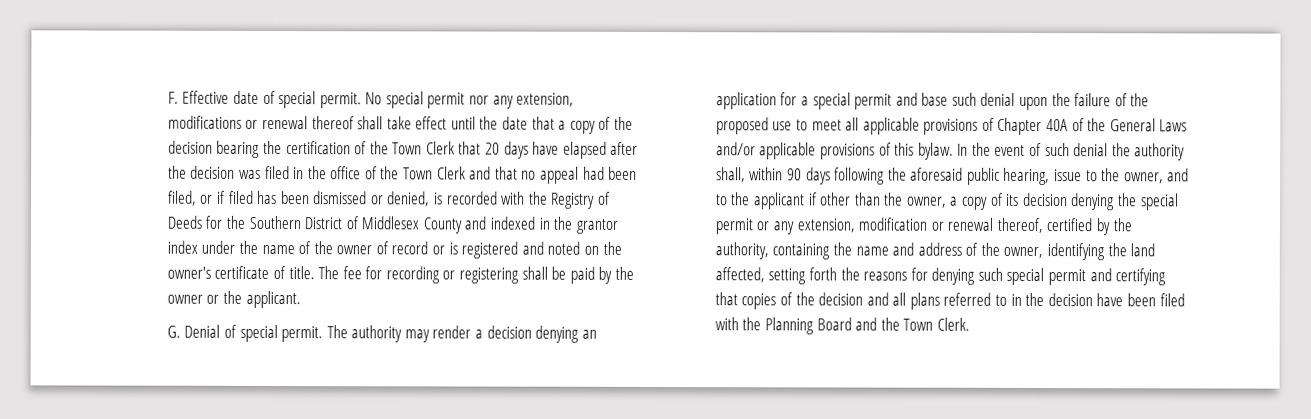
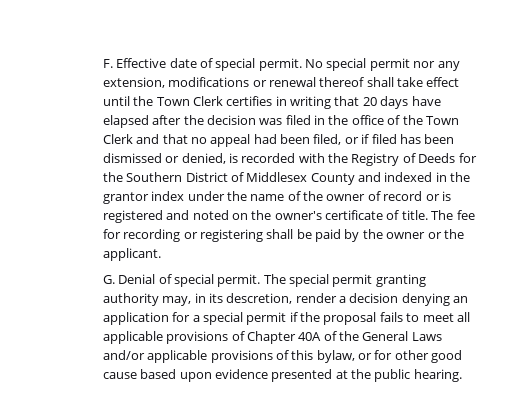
[502,116,634,134] [167,140,455,158] date that a copy of the decision bearing the certification of the Town Clerk -> [156,96,332,109] Town Clerk certifies in writing
[351,325,430,343] authority may -> [289,274,426,287] [102,293,293,306] special permit granting authority may, in its descretion,
[895,92,1150,111] [715,117,793,135] and base such denial upon the failure of the proposed use -> [289,312,403,325] if the proposal fails
[917,142,1186,161] [715,167,1190,186] [715,192,1179,211] [714,217,1132,236] [714,242,1156,261] [714,267,1167,286] [714,292,1185,310] [714,317,970,335] bylaw. In the event of such denial the authority shall, within 90 days following the aforesaid public hearing, issue to the owner, and to the applicant if other than the owner, a copy of its decision denying the special permit or any extension, modification or renewal thereof, certified by the authority, containing the name and address of the owner, identifying the land affected, setting forth the reasons for denying such special permit and certifying that copies of the decision and all plans referred to in the decision have been filed with the Planning Board and the Town Clerk. -> [316,350,463,363] [102,369,462,382] bylaw, or for other good cause based upon evidence presented at the public hearing.

